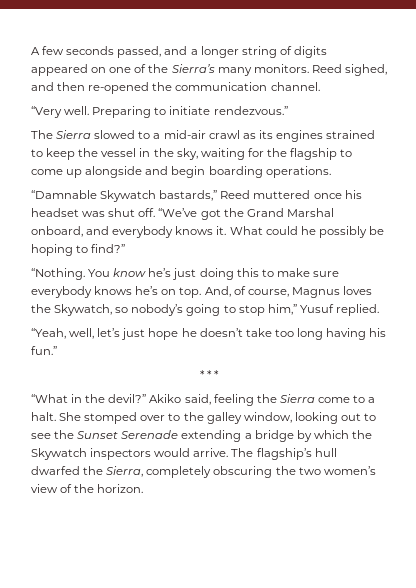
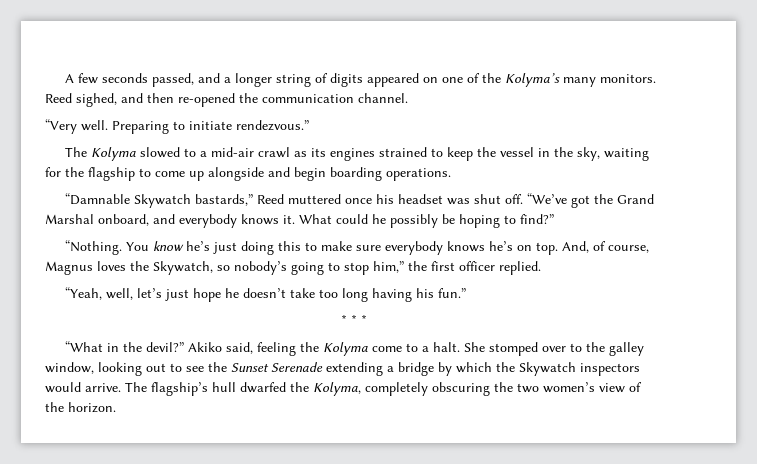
[171,64,215,73] Sierra’s -> [504,73,560,87] Kolyma’s
[56,130,92,139] Sierra -> [90,147,136,161] Kolyma
[299,304,334,313] Yusuf -> [408,261,495,271] the first officer
[279,394,315,403] Sierra -> [322,342,368,356] Kolyma
[106,466,144,477] Sierra, -> [313,382,361,396] Kolyma,

